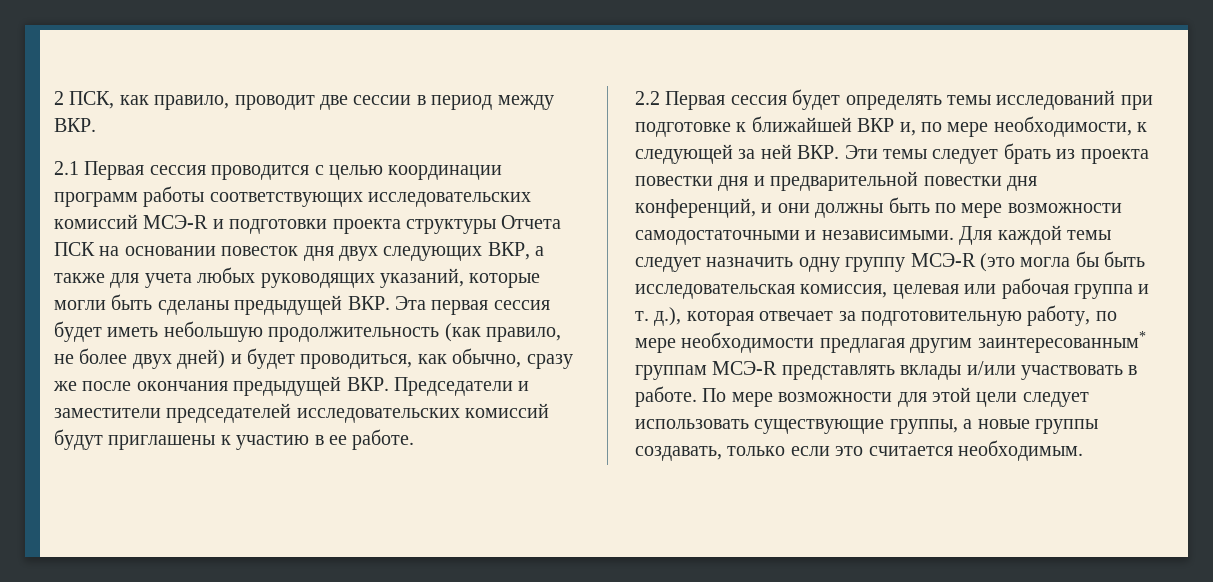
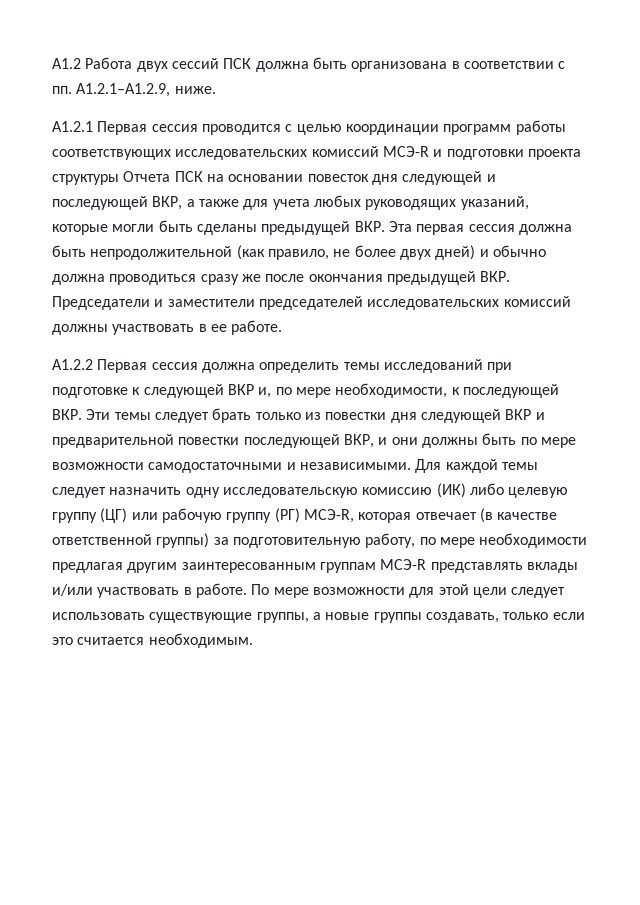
[54,91,554,110] [54,118,96,132] [54,161,79,175] 2 ПСК, как правило, проводит две сессии в период между ВКР. // 2.1 -> [52,57,566,72] [52,83,216,97] [52,121,93,132] A1.2 Работа двух сессий ПСК должна быть организована в соответствии с пп. A1.2.1–A1.2.9, ниже. // A1.2.1
[339,246,483,261] двух следующих -> [402,171,496,185] [52,196,148,210] следующей и последующей
[54,321,440,342] будет иметь небольшую продолжительность -> [518,224,572,235] [52,245,233,260] должна быть непродолжительной
[247,348,522,369] будет проводиться, как обычно, -> [492,245,546,257] [52,274,197,285] обычно должна проводиться
[54,429,310,450] будут приглашены к участию -> [52,324,195,335] должны участвовать
[635,89,942,110] 2.2 Первая сессия будет определять -> [52,359,340,373] A1.2.2 Первая сессия должна определить
[751,116,852,132] ближайшей -> [143,384,224,398] следующей
[635,144,792,164] следующей за ней -> [462,384,559,398] последующей
[1056,149,1149,164] [635,176,749,191] из проекта повестки дня -> [255,409,532,423] только из повестки дня следующей ВКР
[1007,176,1037,191] [635,198,756,218] дня конференций, -> [243,434,374,448] последующей ВКР,
[845,251,1146,272] [635,278,1150,299] [635,307,834,326] группу МСЭ-R (это могла бы быть исследовательская комиссия, целевая или рабочая группа и т. д.), которая отвечает -> [222,483,569,498] [52,508,558,523] [52,533,210,548] исследовательскую комиссию (ИК) либо целевую группу (ЦГ) или рабочую группу (РГ) МСЭ-R, которая отвечает (в качестве ответственной группы)
[977,331,1146,353] заинтересованным* -> [181,562,316,573] заинтересованным

